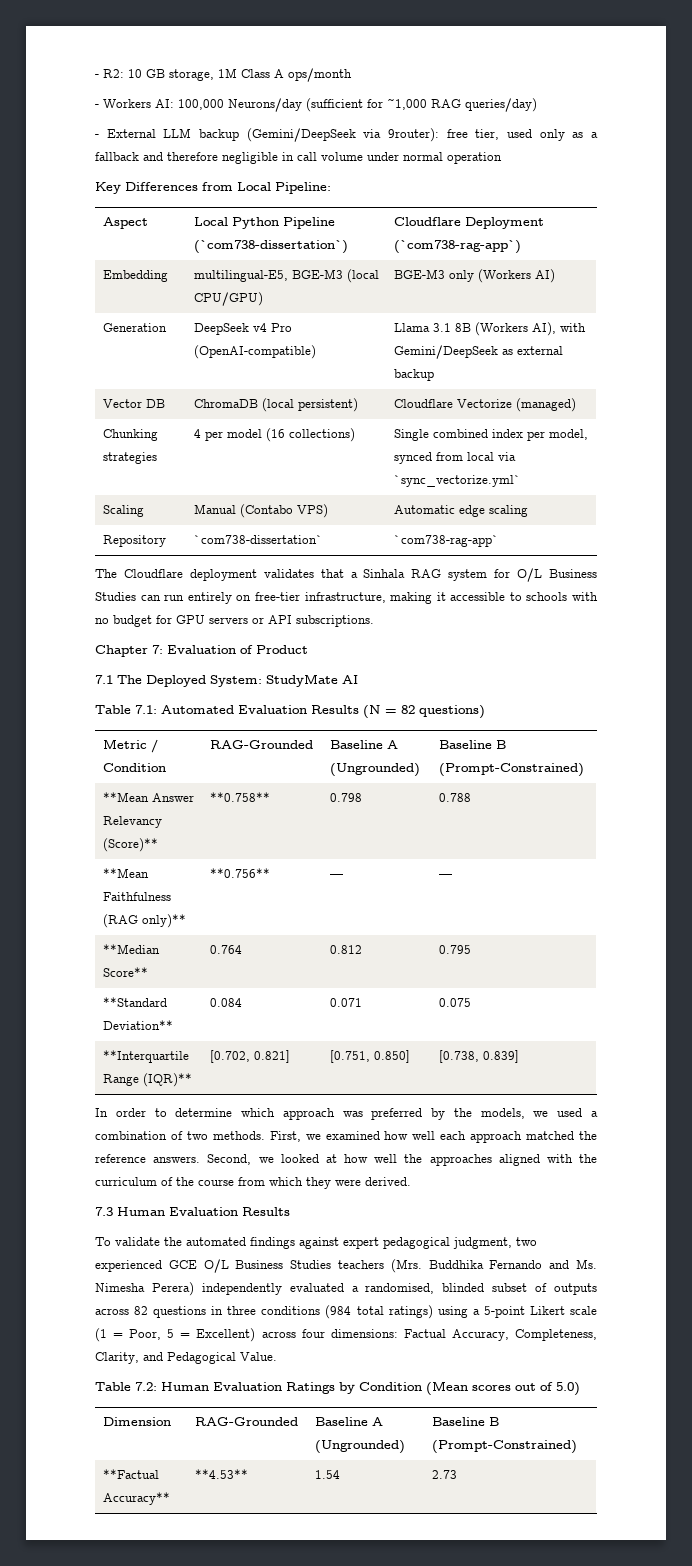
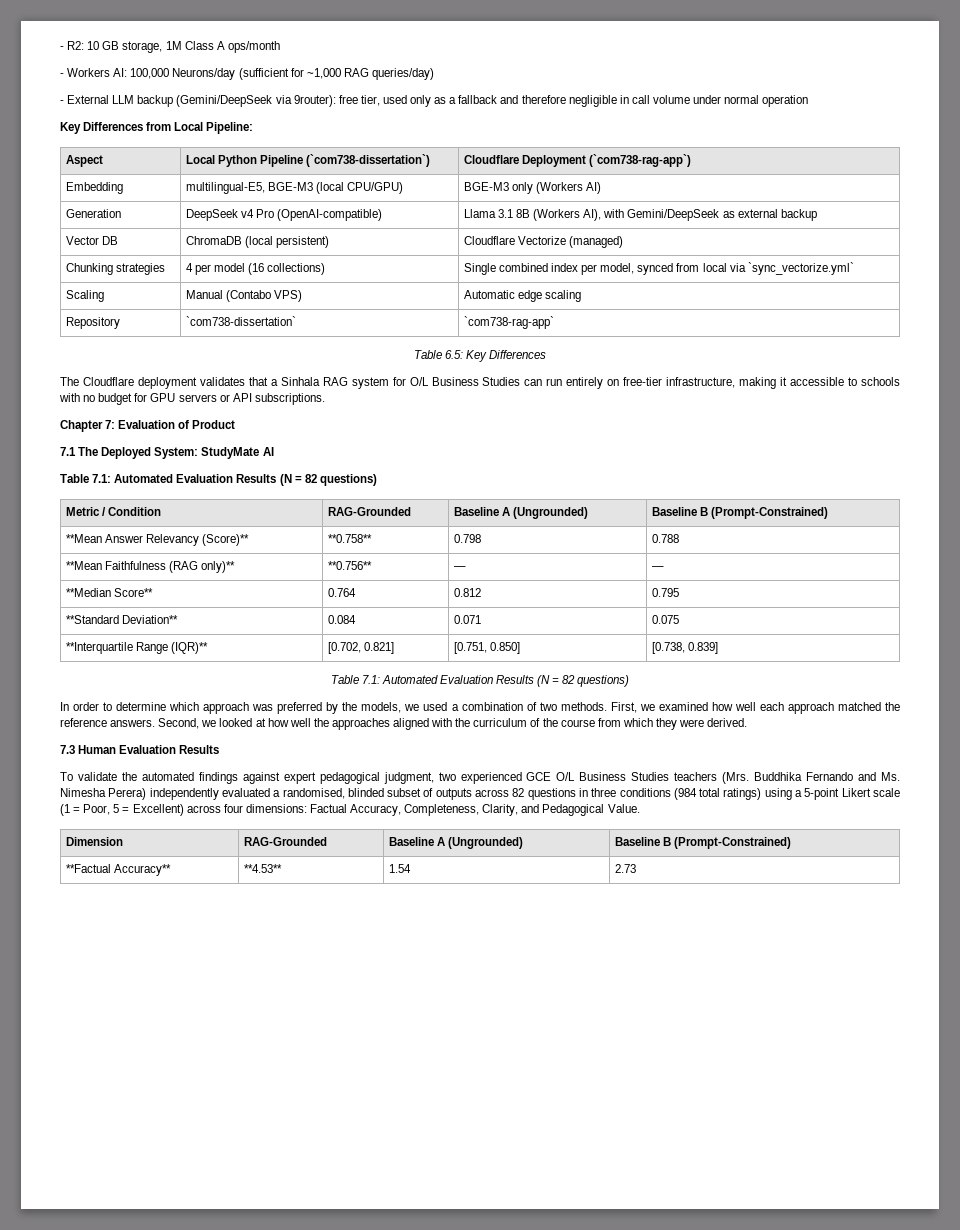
(499, 541) none -> [413,350,547,362] // Table 6.5: Key Differences
(519, 1056) none -> [330,675,630,687] // Table 7.1: Automated Evaluation Results (N = 82 questions)
[95,1381,580,1396] // Table 7.2: Human Evaluation Ratings by Condition (Mean scores out of 5.0) -> (640, 808) none

